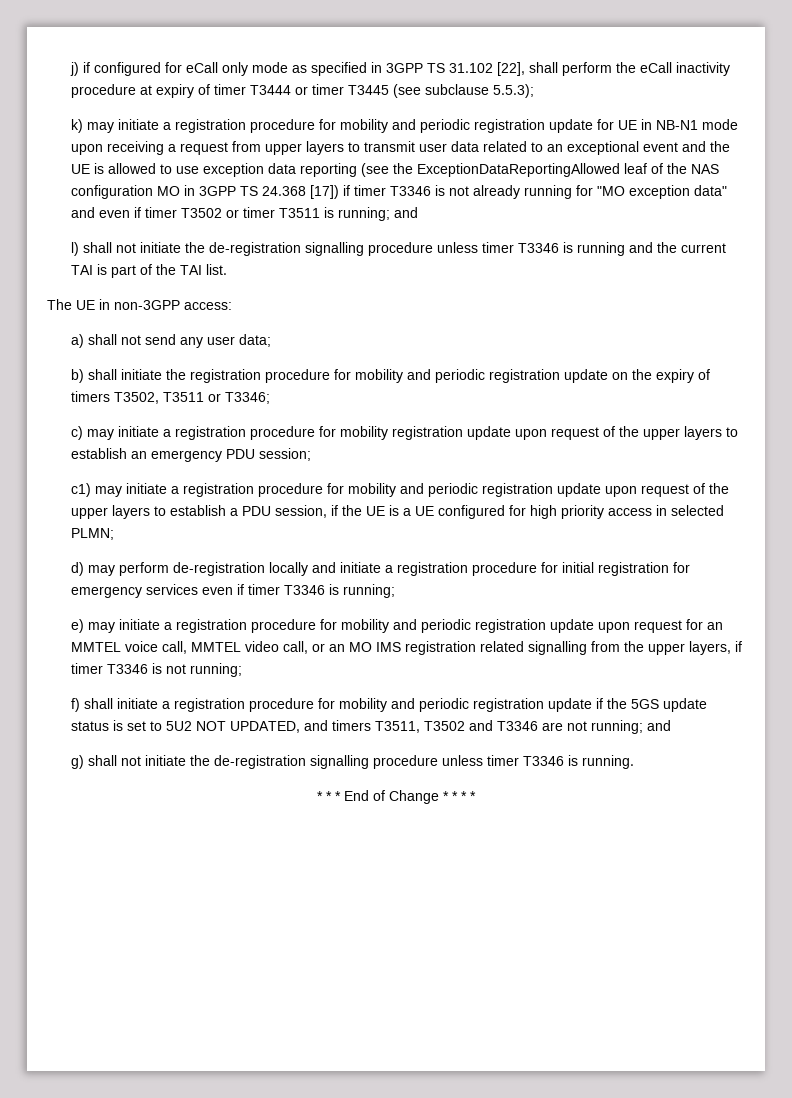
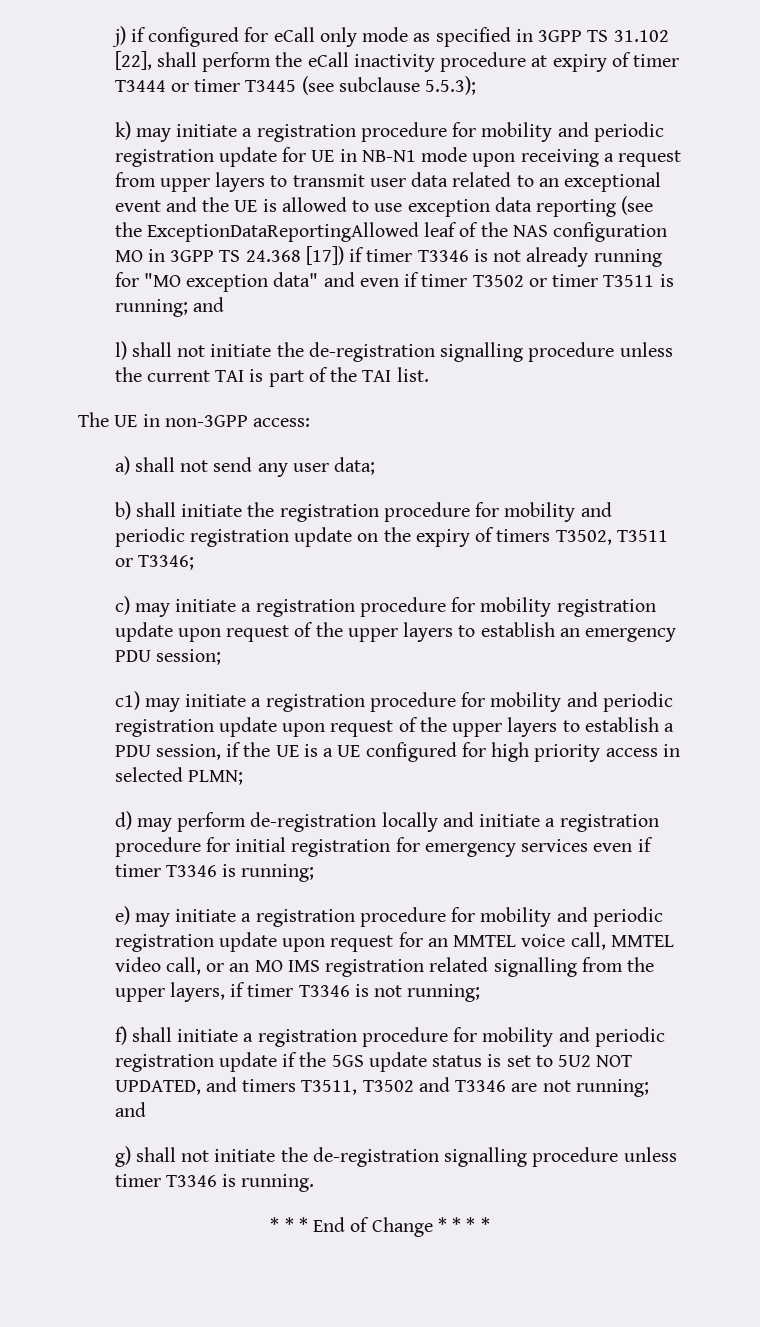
[481,242,653,256] timer T3346 is running and -> (673, 349) none

